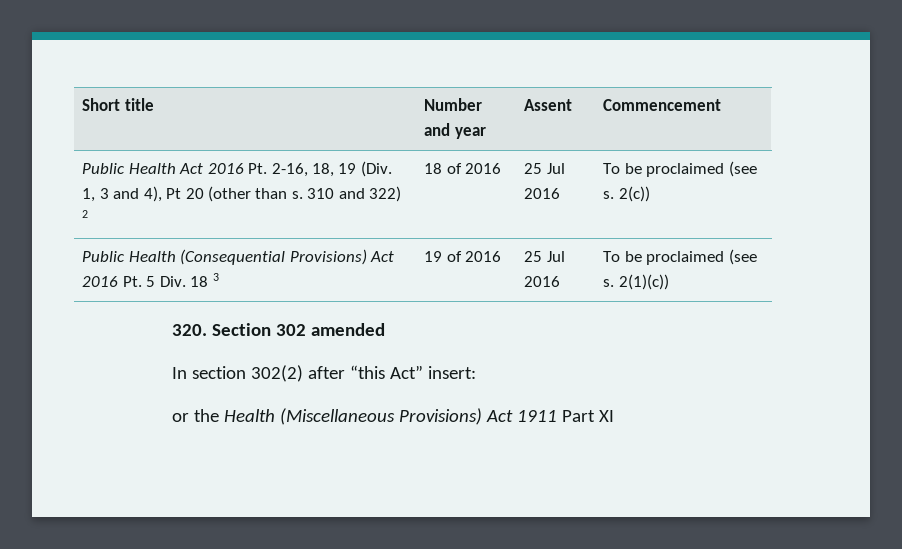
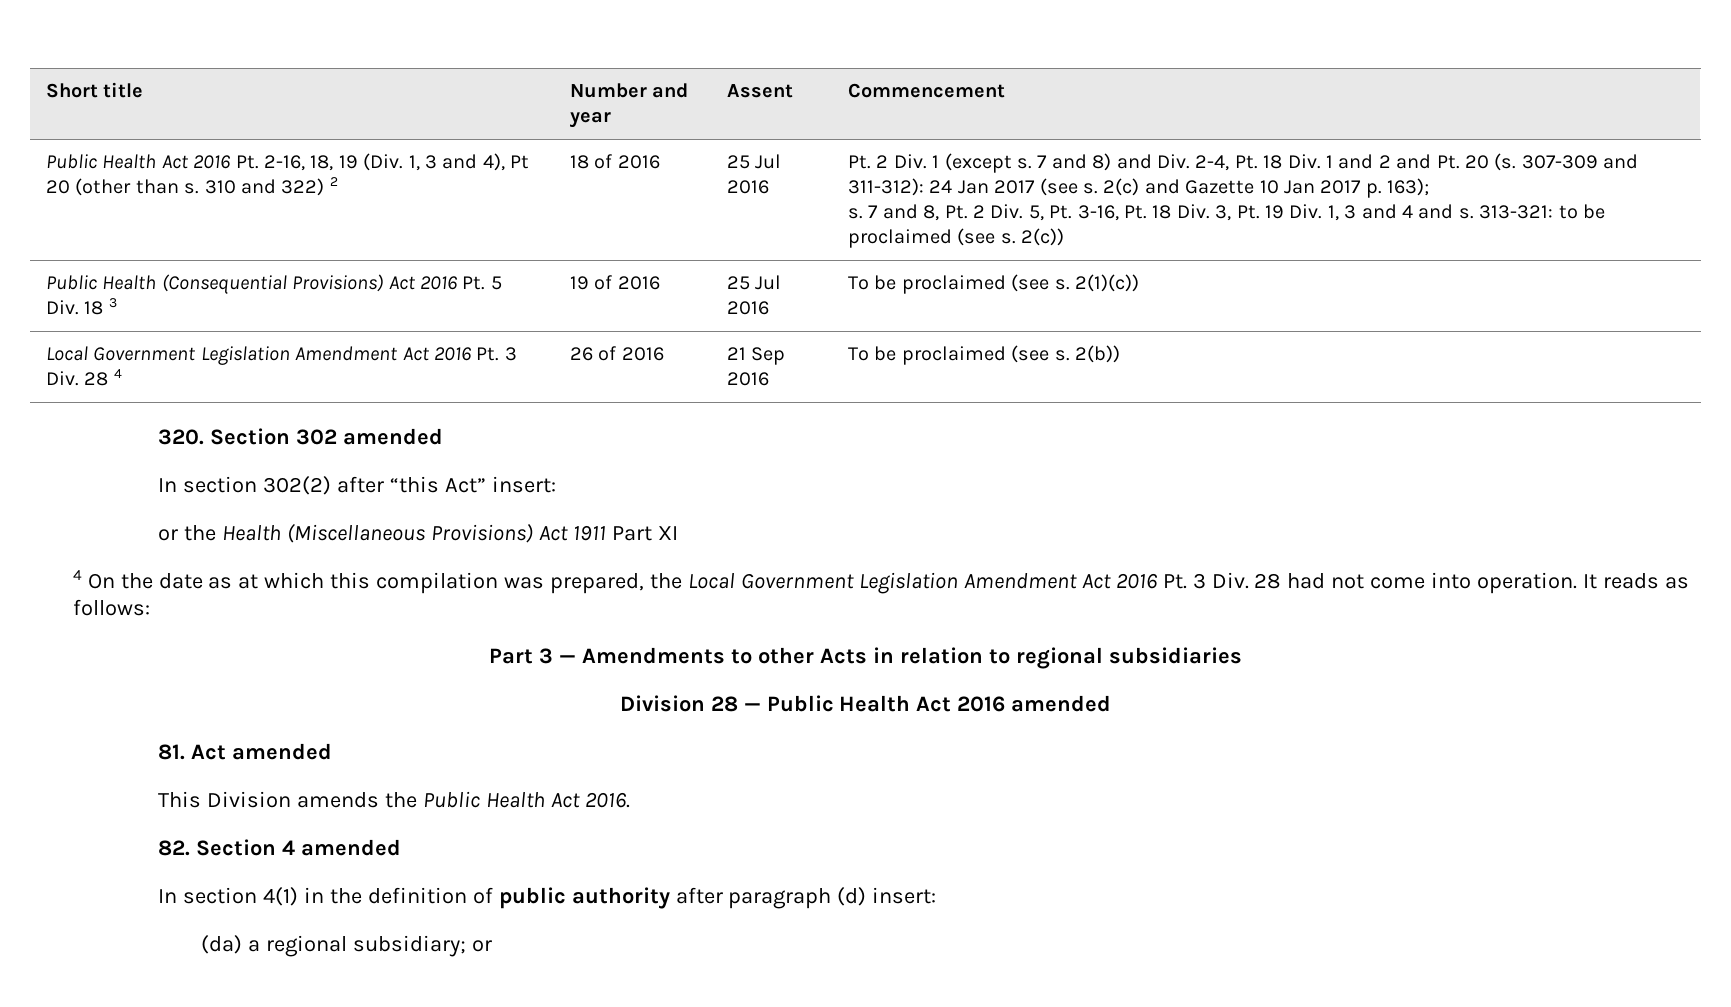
[603,163,621,174] To -> [848,153,1639,173] [848,178,1430,198] [848,204,1578,221] Pt. 2 Div. 1 (except s. 7 and 8) and Div. 2-4, Pt. 18 Div. 1 and 2 and Pt. 20 (s. 307-309 and 311-312): 24 Jan 2017 (see s. 2(c) and Gazette 10 Jan 2017 p. 163); // s. 7 and 8, Pt. 2 Div. 5, Pt. 3-16, Pt. 18 Div. 3, Pt. 19 Div. 1, 3 and 4 and s. 313-321: to
(669, 282) none -> [46,346,517,365] [46,369,122,386] [570,346,664,361] [727,347,786,365] [727,372,770,386] [848,345,1121,365] // Local Government Legislation Amendment Act 2016 Pt. 3 Div. 28 4 | 26 of 2016 | 21 Sep 2016 | To be proclaimed (see s. 2(b))
(614, 416) none -> [72,570,1689,594] [72,599,150,616] [489,647,1242,669] [619,695,1112,712] [158,743,332,760] [158,791,630,808] [158,839,401,856] [158,887,937,909] [200,935,492,957] // 4 On the date as at which this compilation was prepared, the Local Government Legislation Amendment Act 2016 Pt. 3 Div. 28 had not come into operation. It reads as follows: // Part 3 — Amendments to other Acts in relation to regional subsidiaries // Division 28 — Public Health Act 2016 amended // 81. Act amended // This Division amends the Public Health Act 2016. // 82. Section 4 amended // In section 4(1) in the definition of public authority after paragraph (d) insert: // (da) a regional subsidiary; or

